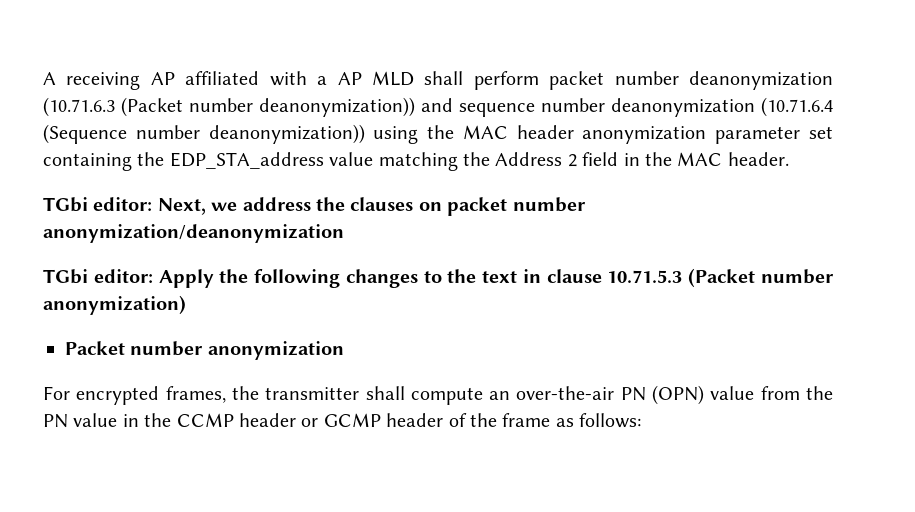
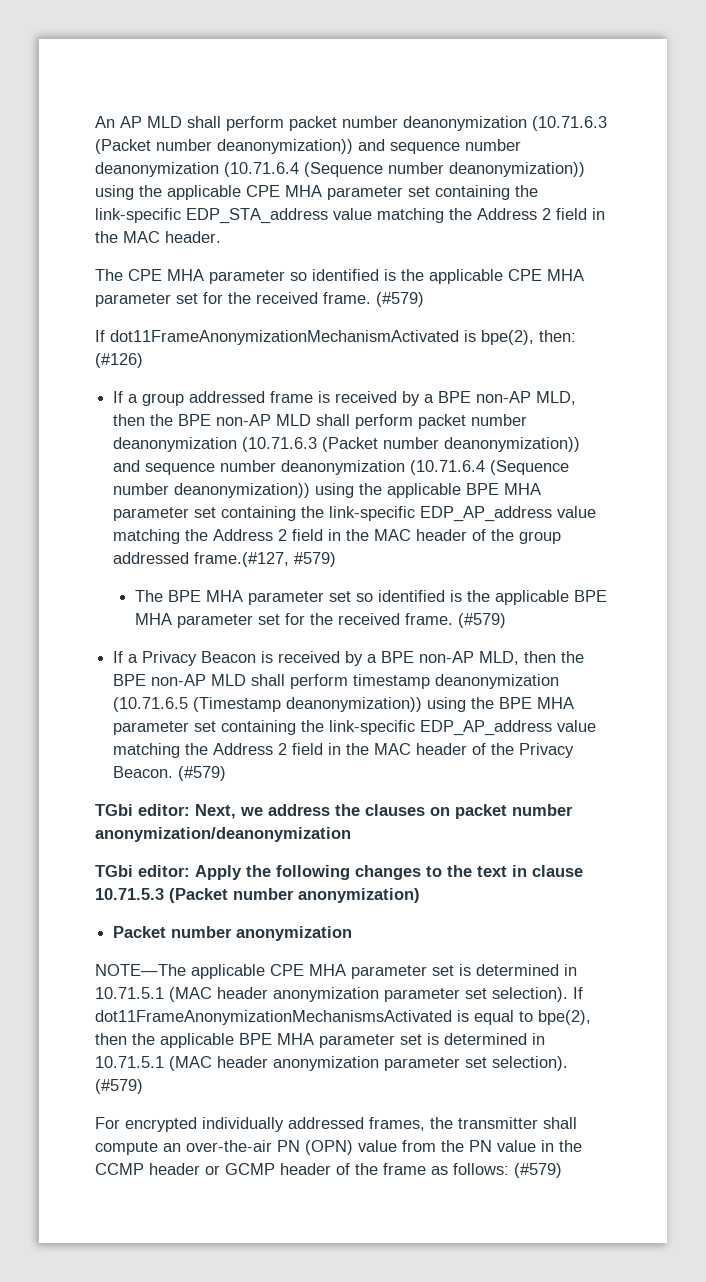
[43,71,328,90] A receiving AP affiliated with a -> [95,116,115,128] An
[462,125,834,144] [43,152,165,171] MAC header anonymization parameter set containing the -> [167,185,538,200] [95,208,181,223] applicable CPE MHA parameter set containing the link-specific
(789, 159) none -> [95,269,584,284] [95,292,424,307] [95,330,576,345] [95,353,143,368] [113,391,577,406] [113,414,528,429] [113,437,581,452] [113,460,570,475] [113,483,542,498] [113,506,597,522] [113,529,562,544] [113,552,337,567] [134,590,607,605] [134,613,506,628] [113,651,585,666] [113,674,560,689] [113,697,575,712] [113,720,597,736] [113,743,575,758] [113,766,227,781] // The CPE MHA parameter so identified is the applicable CPE MHA parameter set for the received frame. (#579) // If dot11FrameAnonymizationMechanismActivated is bpe(2), then: (#126) // If a group addressed frame is received by a BPE non-AP MLD, then the BPE non-AP MLD shall perform packet number deanonymization (10.71.6.3 (Packet number deanonymization)) and sequence number deanonymization (10.71.6.4 (Sequence number deanonymization)) using the applicable BPE MHA parameter set containing the link-specific EDP_AP_address value matching the Address 2 field in the MAC header of the group addressed frame.(#127, #579) // The BPE MHA parameter set so identified is the applicable BPE MHA parameter set for the received frame. (#579) // If a Privacy Beacon is received by a BPE non-AP MLD, then the BPE non-AP MLD shall perform timestamp deanonymization (10.71.6.5 (Timestamp deanonymization)) using the BPE MHA parameter set containing the link-specific EDP_AP_address value matching the Address 2 field in the MAC header of the Privacy Beacon. (#579)
(344, 350) none -> [95,964,577,979] [95,987,583,1002] [95,1010,591,1025] [95,1033,545,1048] [95,1056,568,1071] [95,1079,143,1094] // NOTE—The applicable CPE MHA parameter set is determined in 10.71.5.1 (MAC header anonymization parameter set selection). If dot11FrameAnonymizationMechanismsActivated is equal to bpe(2), then the applicable BPE MHA parameter set is determined in 10.71.5.1 (MAC header anonymization parameter set selection). (#579)
(160, 395) none -> [202,1117,364,1132] individually addressed
(642, 420) none -> [514,1163,562,1178] (#579)

